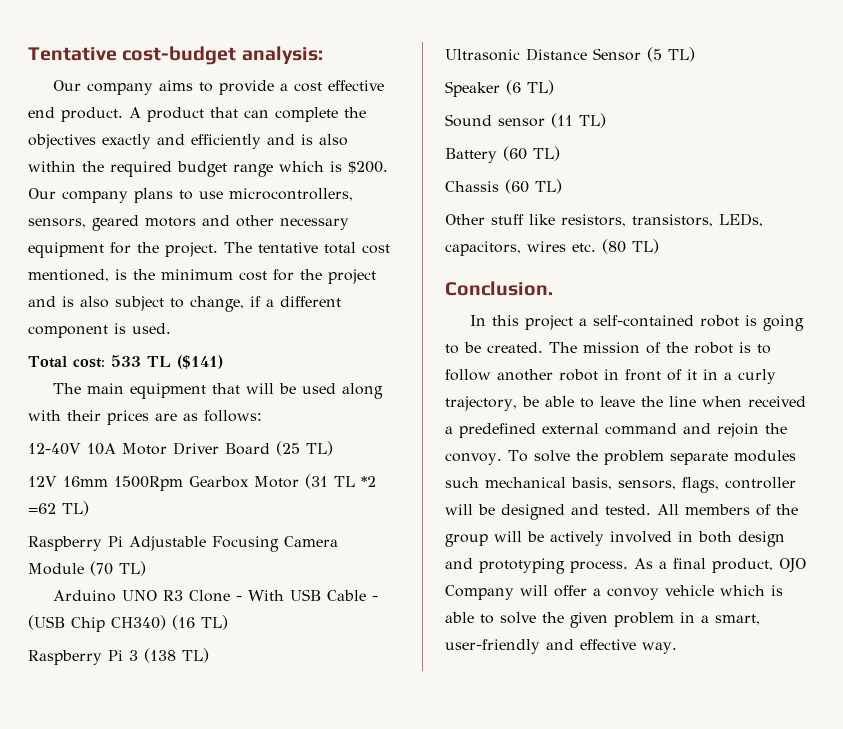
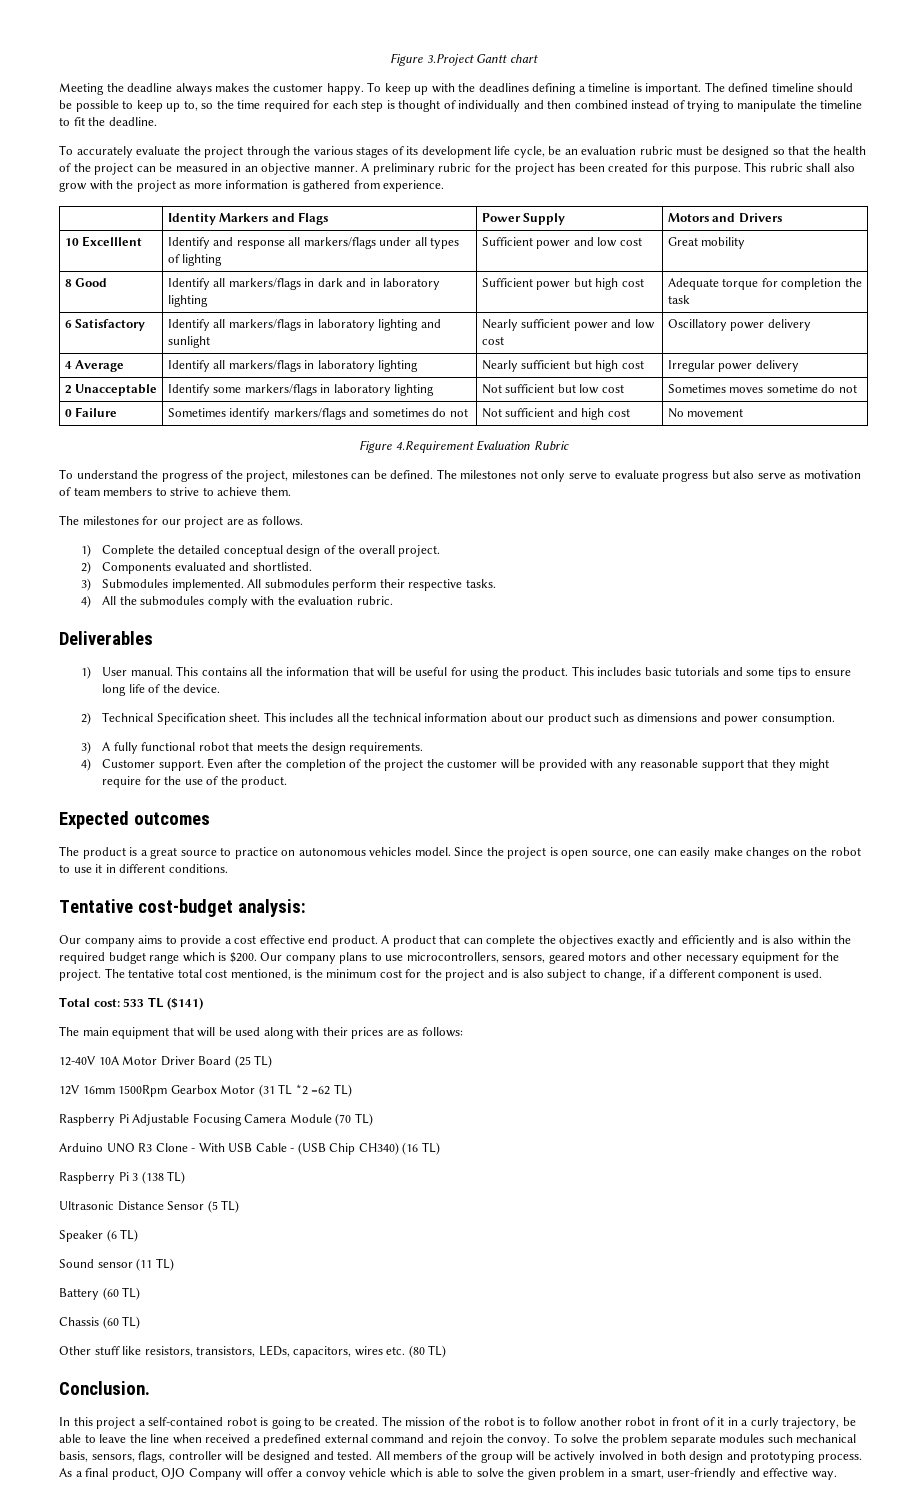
(28, 54) none -> [390,53,538,66] [59,82,854,95] [59,100,863,112] [59,117,157,126] [59,145,867,158] [59,162,855,175] [59,180,445,192] [167,212,329,225] [481,213,566,225] [667,213,782,223] [64,236,143,247] [167,237,460,249] [167,254,223,266] [481,237,642,249] [667,237,746,249] [64,278,108,287] [167,278,441,290] [167,295,208,307] [481,278,644,290] [667,278,862,290] [667,295,690,304] [64,319,146,331] [167,319,441,331] [167,336,210,348] [481,319,655,331] [481,336,504,345] [667,319,811,331] [64,360,125,372] [167,360,419,372] [481,360,644,372] [667,360,799,372] [64,384,158,396] [167,384,435,396] [481,384,624,394] [667,384,857,393] [64,407,118,417] [167,408,468,420] [481,408,630,420] [667,408,744,418] [359,440,569,453] [59,469,861,482] [59,487,291,496] [59,515,303,528] [80,544,441,557] [80,561,312,574] [80,578,496,591] [80,595,393,608] [59,631,153,645] [80,666,851,679] [102,684,221,696] [80,712,835,725] [80,741,424,754] [80,758,830,771] [102,776,288,788] [59,811,210,829] [59,846,861,859] [59,864,228,873] Figure 3.Project Gantt chart // Meeting the deadline always makes the customer happy. To keep up with the deadlines defining a timeline is important. The defined timeline should be possible to keep up to, so the time required for each step is thought of individually and then combined instead of trying to manipulate the timeline to fit the deadline. // To accurately evaluate the project through the various stages of its development life cycle, be an evaluation rubric must be designed so that the health of the project can be measured in an objective manner. A preliminary rubric for the project has been created for this purpose. This rubric shall also grow with the project as more information is gathered from experience. // | Identity Markers and Flags | Power Supply | Motors and Drivers // 10 Excelllent | Identify and response all markers/flags under all types of lighting | Sufficient power and low cost | Great mobility // 8 Good | Identify all markers/flags in dark and in laboratory lighting | Sufficient power but high cost | Adequate torque for completion the task // 6 Satisfactory | Identify all markers/flags in laboratory lighting and sunlight | Nearly sufficient power and low cost | Oscillatory power delivery // 4 Average | Identify all markers/flags in laboratory lighting | Nearly sufficient but high cost | Irregular power delivery // 2 Unacceptable | Identify some markers/flags in laboratory lighting | Not sufficient but low cost | Sometimes moves sometime do not // 0 Failure | Sometimes identify markers/flags and sometimes do not | Not sufficient and high cost | No movement // Figure 4.Requirement Evaluation Rubric // To understand the progress of the project, milestones can be defined. The milestones not only serve to evaluate progress but also serve as motivation of team members to strive to achieve them. // The milestones for our project are as follows. // 1) Complete the detailed conceptual design of the overall project. // 2) Components evaluated and shortlisted. // 3) Submodules implemented. All submodules perform their respective tasks. // 4) All the submodules comply with the evaluation rubric. // Deliverables // 1) User manual. This contains all the information that will be useful for using the product. This includes basic tutorials and some tips to ensure long life of the device. // 2) Technical Specification sheet. This includes all the technical information about our product such as dimensions and power consumption. // 3) A fully functional robot that meets the design requirements. // 4) Customer support. Even after the completion of the project the customer will be provided with any reasonable support that they might require for the use of the product. // Expected outcomes // The product is a great source to practice on autonomous vehicles model. Since the project is open source, one can easily make changes on the robot to use it in different conditions. //

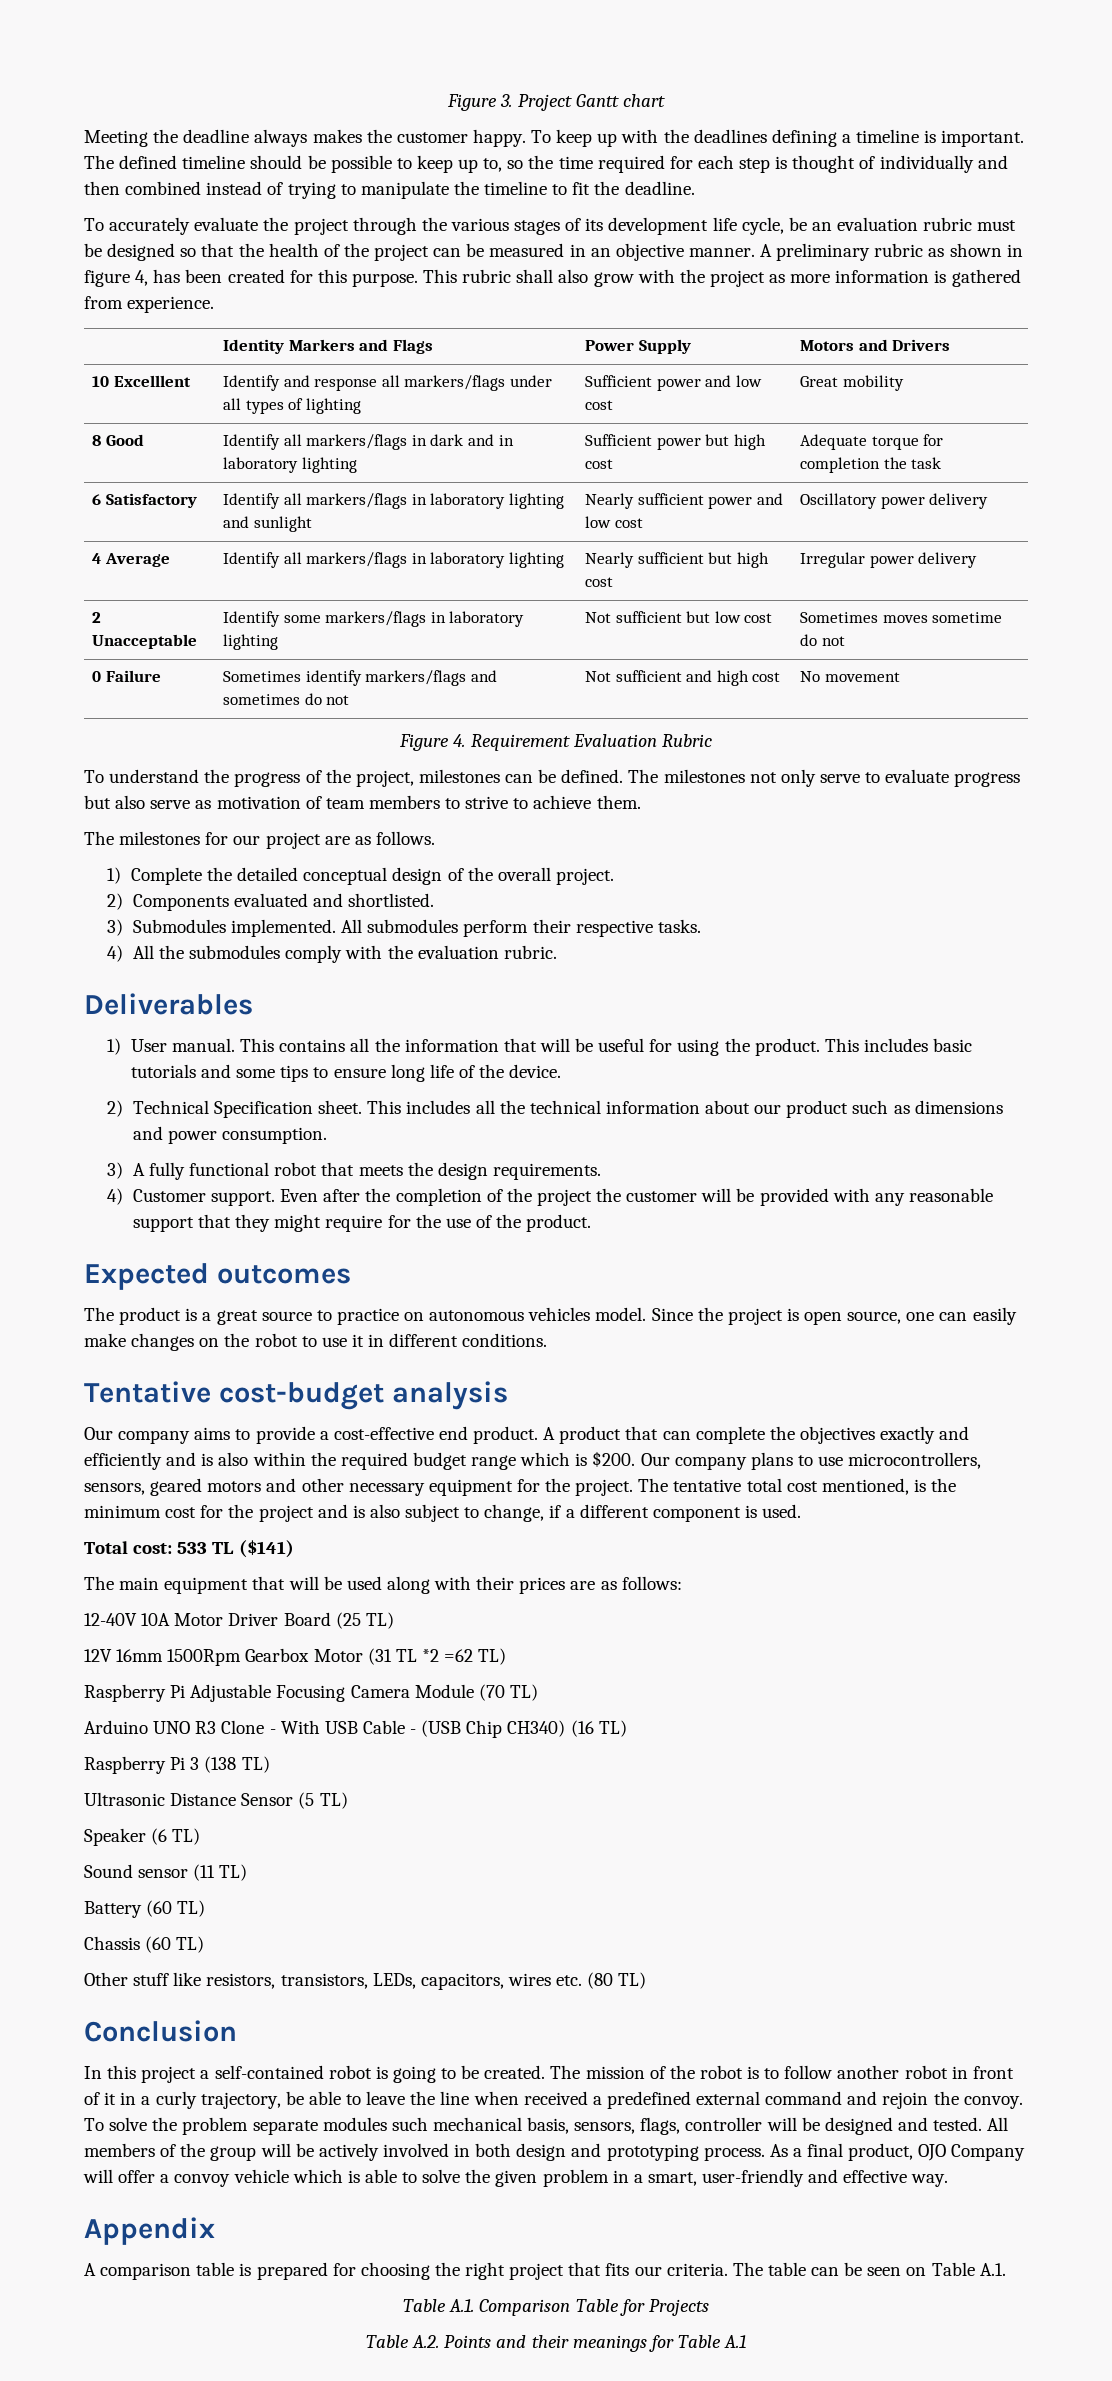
[390,53,474,66] Figure 3.Project -> [447,94,572,111] Figure 3. Project
[474,163,554,175] for the project -> [928,243,1023,257] [84,270,149,287] as shown in figure 4,
[395,441,474,453] 4.Requirement -> [453,734,570,751] 4. Requirement
[237,899,306,917] analysis: -> [391,1381,508,1410] analysis
[234,935,305,944] cost effective -> [333,1427,434,1440] cost-effective
[59,1381,150,1395] Conclusion. -> [84,2020,237,2042] Conclusion
(837, 1475) none -> [84,2217,215,2245] [84,2262,1006,2280] [403,2299,709,2316] [365,2335,747,2352] // Appendix // A comparison table is prepared for choosing the right project that fits our criteria. The table can be seen on Table A.1. // Table A.1. Comparison Table for Projects // Table A.2. Points and their meanings for Table A.1

